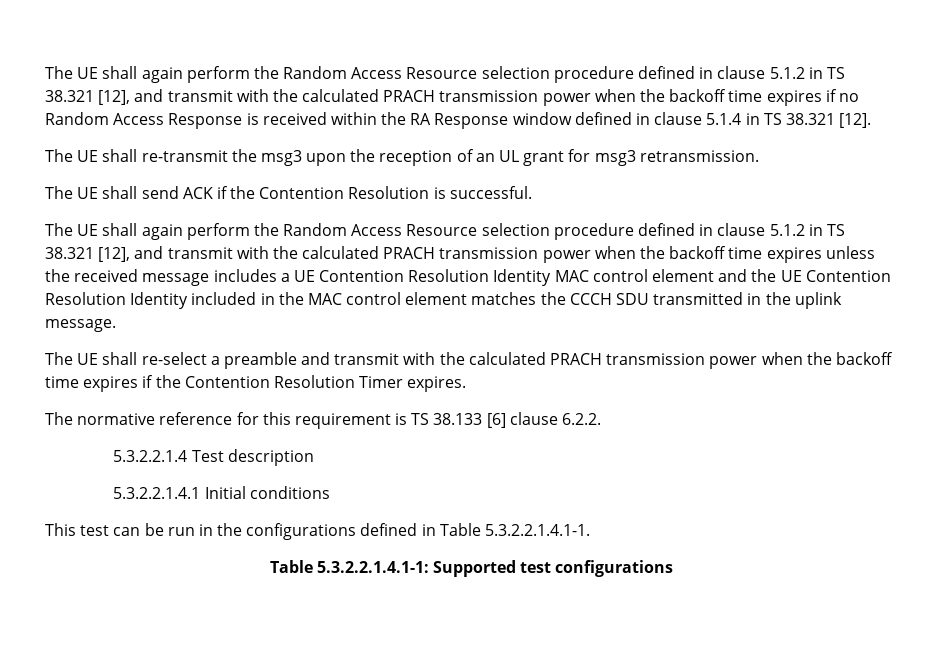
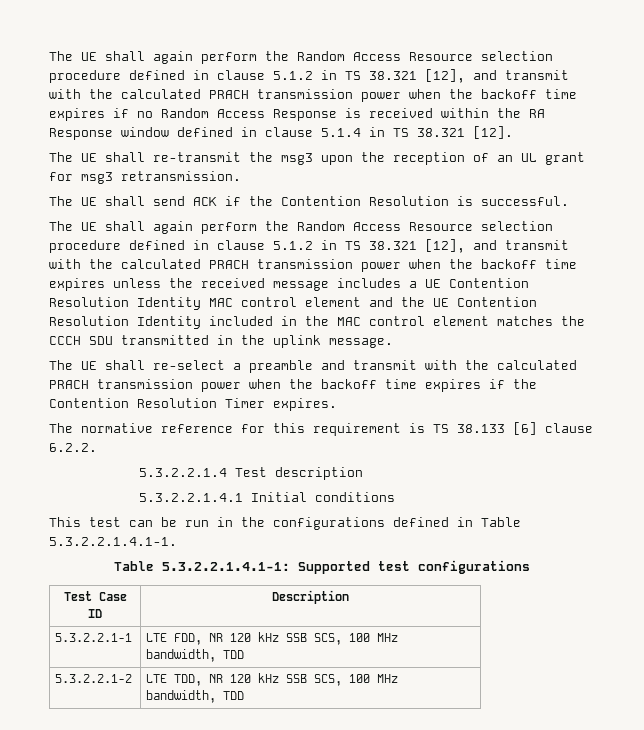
(674, 568) none -> [63,591,127,601] [88,609,102,618] [272,590,349,604] [55,633,133,642] [146,632,399,645] [146,649,245,662] [55,674,133,683] [146,673,399,686] [146,690,245,703] // Test Case ID | Description // 5.3.2.2.1-1 | LTE FDD, NR 120 kHz SSB SCS, 100 MHz bandwidth, TDD // 5.3.2.2.1-2 | LTE TDD, NR 120 kHz SSB SCS, 100 MHz bandwidth, TDD

